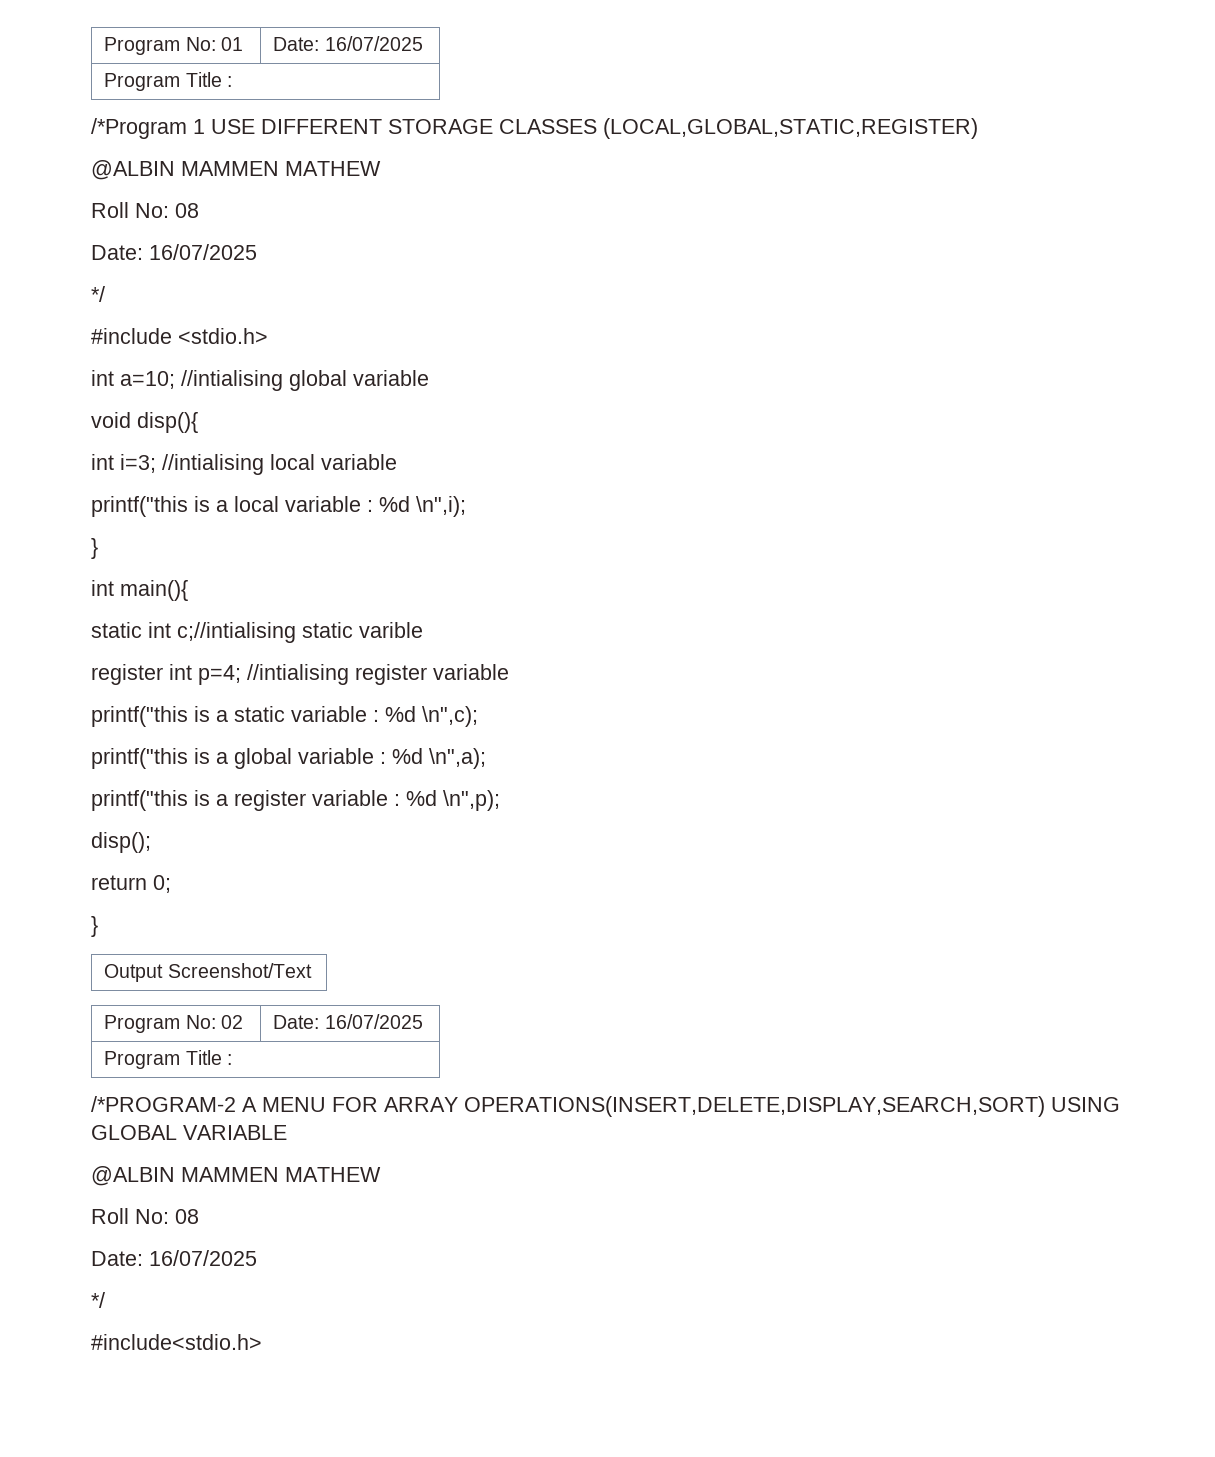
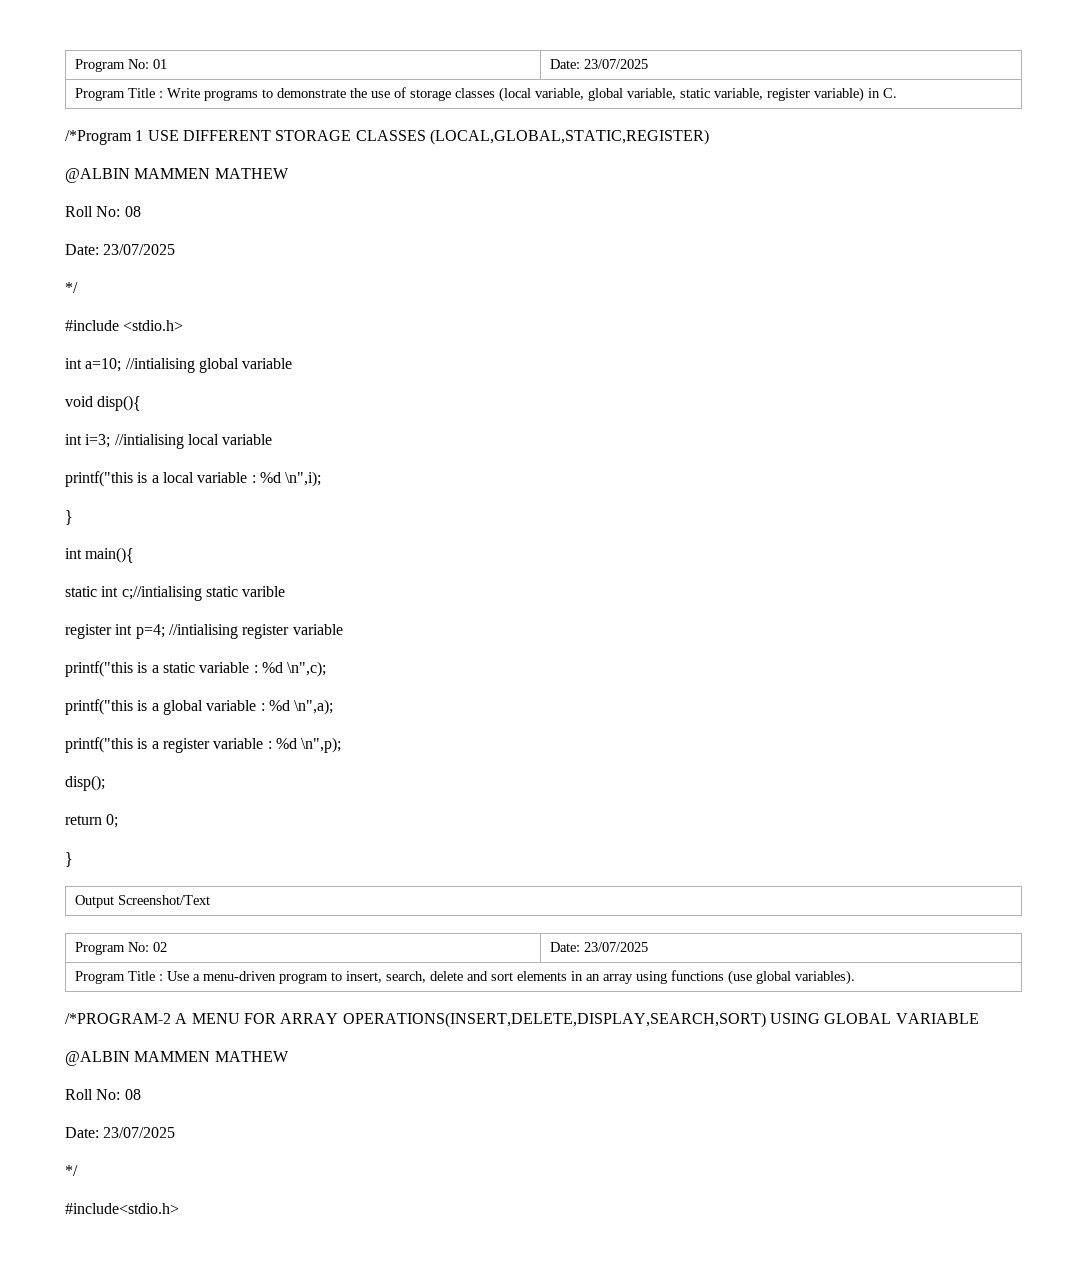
[324,36,423,51] [104,72,232,91] 16/07/2025 // Program Title : -> [584,59,649,69] [75,87,898,102] 23/07/2025 // Program Title : Write programs to demonstrate the use of storage classes (local variable, global variable, static variable, register variable) in C.
[149,244,257,260] 16/07/2025 -> [103,244,176,255] 23/07/2025
[324,1014,423,1029] [104,1050,232,1069] 16/07/2025 // Program Title : -> [584,942,649,952] [75,970,856,985] 23/07/2025 // Program Title : Use a menu-driven program to insert, search, delete and sort elements in an array using functions (use global variables).
[149,1250,257,1266] 16/07/2025 -> [103,1127,176,1138] 23/07/2025

